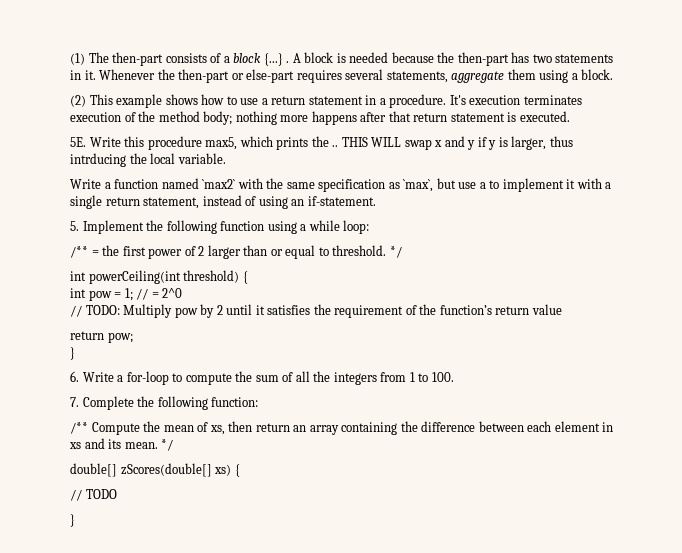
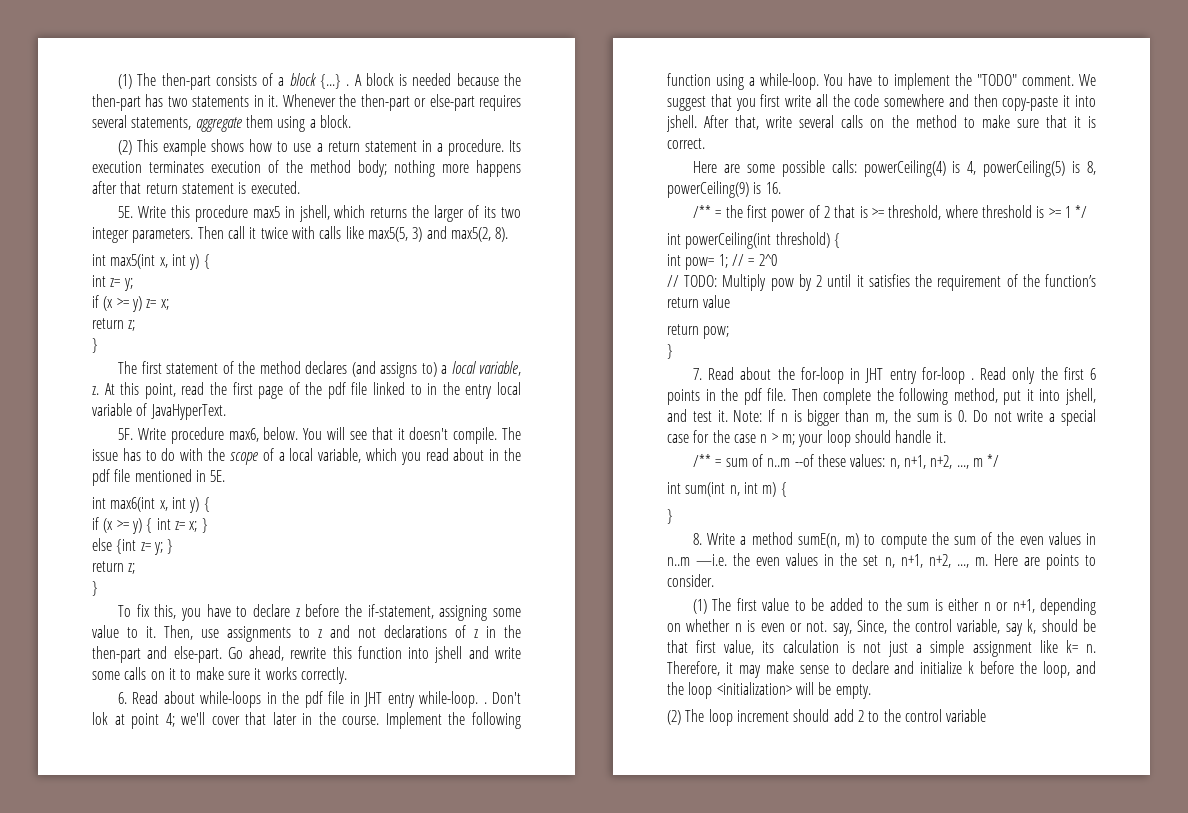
[449,95,466,105] It's -> [509,140,521,152] Its
[205,136,573,150] [70,153,226,167] [70,178,612,192] [70,195,376,209] [70,221,79,231] max5, which prints the .. THIS WILL swap x and y if y is larger, thus intrducing the local variable. // Write a function named `max2` with the same specification as `max`, but use a to implement it with a single return statement, instead of using an if-statement. // 5. -> [252,205,522,222] [92,226,509,243] [92,254,210,270] [92,275,133,291] [92,295,169,312] [92,318,136,331] [92,338,98,353] [118,361,521,378] [92,382,521,399] [92,403,226,420] [118,427,521,444] [92,448,521,465] [92,469,226,486] [92,497,210,513] [92,517,208,534] [92,538,174,555] [92,561,136,574] [92,581,98,596] [118,604,521,621] [92,625,521,642] [92,646,521,663] [92,667,347,684] [118,691,521,708] [92,712,380,729] max5 in jshell, which returns the larger of its two integer parameters. Then call it twice with calls like max5(5, 3) and max5(2, 8). // int max5(int x, int y) { // int z= y; // if (x >= y) z= x; // return z; // } // The first statement of the method declares (and assigns to) a local variable, z. At this point, read the first page of the pdf file linked to in the entry local variable of JavaHyperText. // 5F. Write procedure max6, below. You will see that it doesn't compile. The issue has to do with the scope of a local variable, which you read about in the pdf file mentioned in 5E. // int max6(int x, int y) { // if (x >= y) { int z= x; } // else {int z= y; } // return z; // } // To fix this, you have to declare z before the if-statement, assigning some value to it. Then, use assignments to z and not declarations of z in the then-part and else-part. Go ahead, rewrite this function into jshell and write some calls on it to make sure it works correctly. // 6. Read about while-loops in the pdf file in JHT entry while-loop. . Don't lok at point 4; we'll cover that later in the course.
[308,220,370,234] while loop: -> [760,73,1096,90] [667,94,1096,111] [666,115,1096,132] [667,138,705,149] [693,160,1096,177] [667,181,781,198] while-loop. You have to implement the "TODO" comment. We suggest that you first write all the code somewhere and then copy-paste it into jshell. After that, write several calls on the method to make sure that it is correct. // Here are some possible calls: powerCeiling(4) is 4, powerCeiling(5) is 8, powerCeiling(9) is 16.
[207,245,387,259] larger than or equal to threshold. -> [834,205,1071,220] that is >= threshold, where threshold is >= 1
[88,290,122,301] pow = -> [685,257,715,270] pow=
[70,371,169,385] 6. Write a for-loop -> [693,367,1096,384] [667,388,1096,405] [667,409,1096,426] [667,430,946,447] [693,454,1000,469] [667,482,787,497] [667,509,673,524] [693,532,860,548] 7. Read about the for-loop in JHT entry for-loop . Read only the first 6 points in the pdf file. Then complete the following method, put it into jshell, and test it. Note: If n is bigger than m, the sum is 0. Do not write a special case for the case n > m; your loop should handle it. // /** = sum of n..m --of these values: n, n+1, n+2, ..., m */ // int sum(int n, int m) { // } // 8. Write a method sumE(n, m)
[295,371,454,385] [70,396,259,410] [70,421,614,435] [69,438,174,451] [70,463,240,477] [70,489,117,501] [70,514,75,527] all the integers from 1 to 100. // 7. Complete the following function: // /** Compute the mean of xs, then return an array containing the difference between each element in xs and its mean. */ // double[] zScores(double[] xs) { // // TODO // } -> [997,532,1096,545] [667,553,1096,570] [667,574,714,587] [693,598,1096,615] [667,619,1096,636] [667,640,1096,657] [667,661,1096,678] [667,682,871,699] [667,709,987,726] the even values in n..m —i.e. the even values in the set n, n+1, n+2, ..., m. Here are points to consider. // (1) The first value to be added to the sum is either n or n+1, depending on whether n is even or not. say, Since, the control variable, say k, should be that first value, its calculation is not just a simple assignment like k= n. Therefore, it may make sense to declare and initialize k before the loop, and the loop <initialization> will be empty. // (2) The loop increment should add 2 to the control variable

